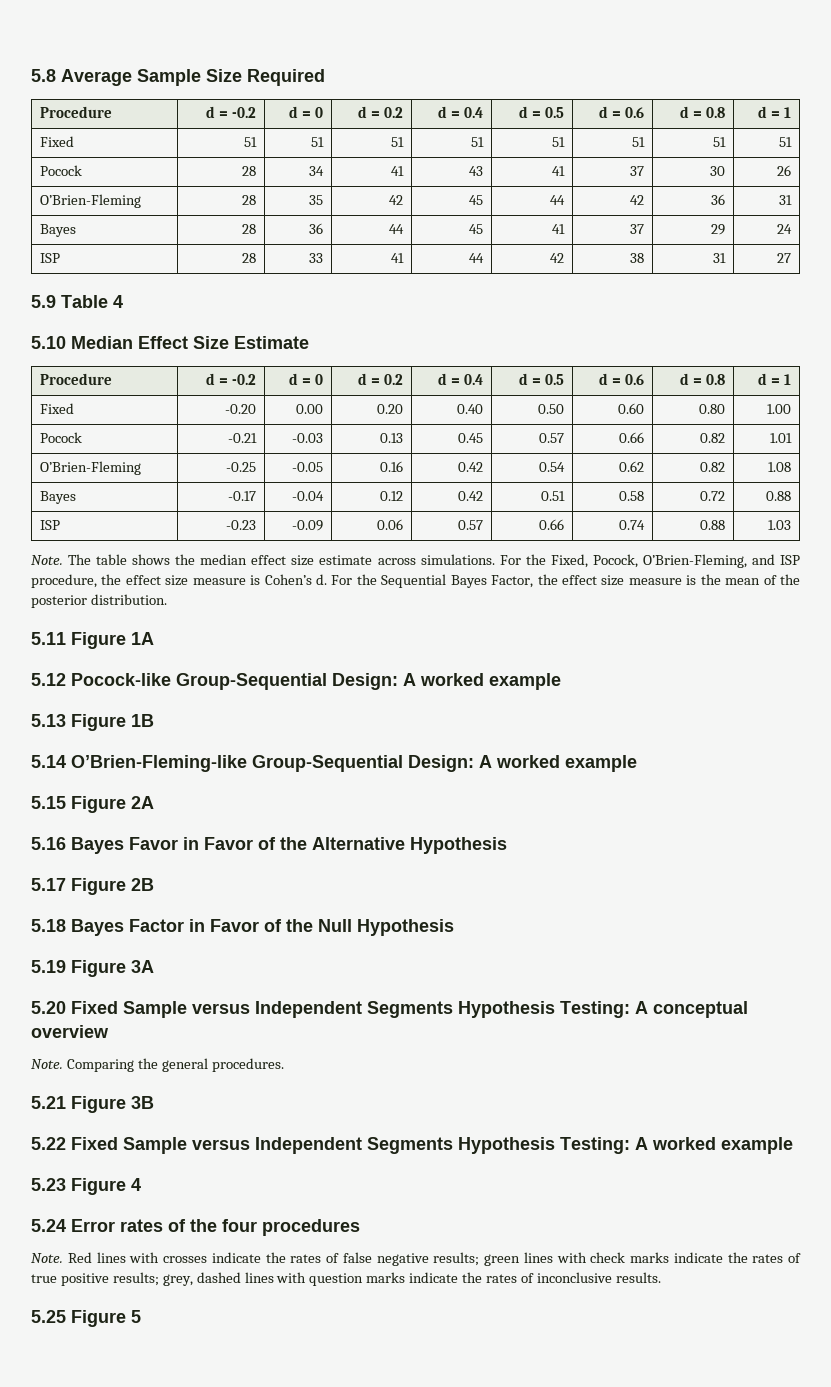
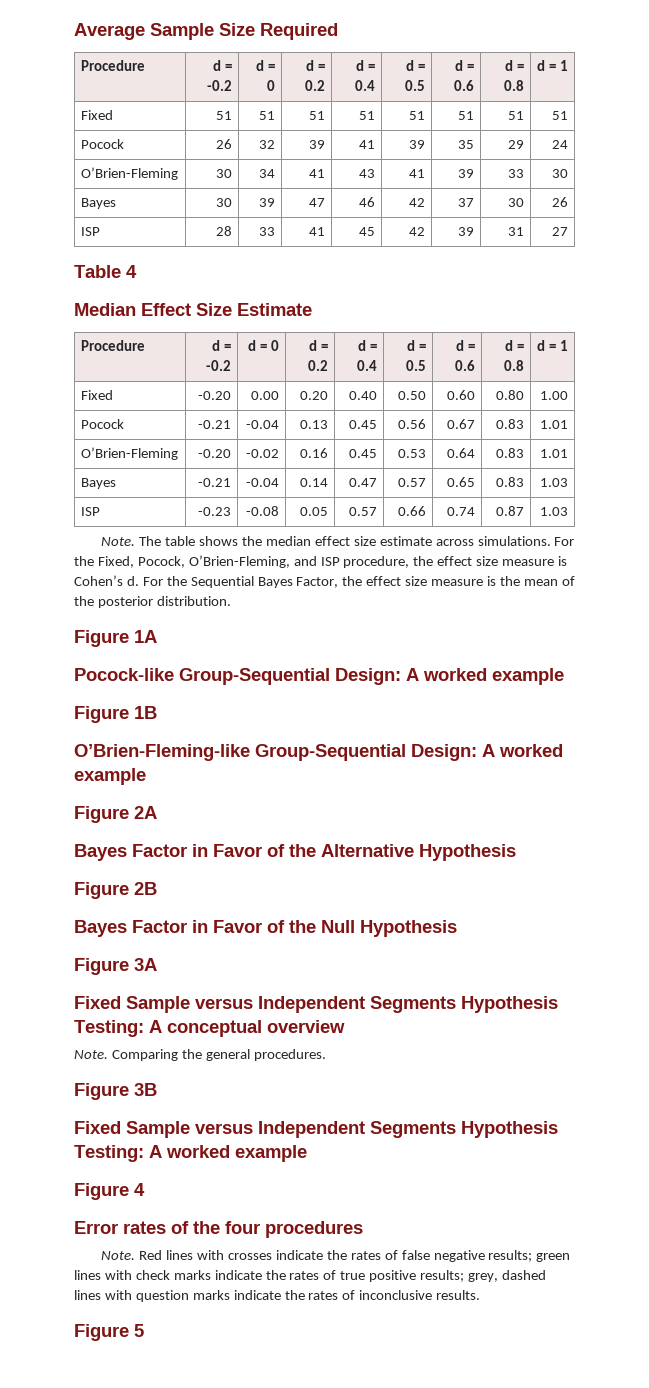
[31,69,56,82] 5.8 -> (74, 31) none
[242,166,257,176] [309,166,325,176] [391,166,405,176] [469,166,484,176] [552,166,566,176] [630,166,645,176] [710,166,726,176] [777,165,792,176] [39,194,141,208] [242,195,257,205] [309,195,324,205] [389,195,404,205] [469,195,484,205] [550,195,566,205] [630,195,645,205] [711,194,726,205] [779,195,793,205] [39,224,76,237] [242,224,257,234] [309,223,324,234] [389,224,405,234] [469,224,484,234] [552,224,566,234] [630,224,645,234] [711,224,726,235] [777,224,793,234] 28 | 34 | 41 | 43 | 41 | 37 | 30 | 26 // O’Brien-Fleming | 28 | 35 | 42 | 45 | 44 | 42 | 36 | 31 // Bayes | 28 | 36 | 44 | 45 | 41 | 37 | 29 | 24 -> [216,139,233,149] [259,140,276,149] [309,140,326,149] [359,140,376,149] [409,140,426,149] [458,140,475,149] [508,140,525,149] [552,140,569,149] [80,167,178,180] [216,169,233,178] [259,169,276,178] [309,169,326,178] [359,169,376,178] [409,169,426,178] [458,169,475,178] [508,169,525,178] [552,169,569,178] [80,198,116,209] [216,198,233,207] [259,198,276,207] [309,198,326,207] [359,197,376,207] [409,198,426,207] [458,198,475,207] [508,198,525,207] [552,197,569,207] 26 | 32 | 39 | 41 | 39 | 35 | 29 | 24 // O’Brien-Fleming | 30 | 34 | 41 | 43 | 41 | 39 | 33 | 30 // Bayes | 30 | 39 | 47 | 46 | 42 | 37 | 30 | 26
[469,253,485,263] [550,253,565,263] [630,253,645,263] 44 | 42 | 38 -> [359,227,376,236] [409,227,426,236] [458,227,475,236] 45 | 42 | 39
[31,295,56,308] 5.9 -> (569, 231) none
[31,336,66,349] 5.10 -> (137, 271) none
[292,433,324,443] -0.03 -> [246,420,280,429] -0.04
[539,433,565,443] [619,432,645,443] [700,433,726,443] 0.57 | 0.66 | 0.82 -> [398,419,427,429] [447,419,476,429] [496,419,525,429] 0.56 | 0.67 | 0.83
[226,462,257,472] [292,462,324,472] -0.25 | -0.05 -> [198,449,232,458] [246,449,280,458] -0.20 | -0.02
[458,462,484,472] [539,462,566,472] [619,461,645,472] [700,462,726,472] [768,462,792,472] [39,491,76,504] [228,491,257,501] [292,491,325,501] [380,491,404,501] [458,491,484,501] [541,491,566,501] [619,491,645,501] [700,491,726,501] [766,491,792,501] 0.42 | 0.54 | 0.62 | 0.82 | 1.08 // Bayes | -0.17 | -0.04 | 0.12 | 0.42 | 0.51 | 0.58 | 0.72 | 0.88 -> [349,449,378,458] [398,449,427,458] [447,448,476,458] [496,448,525,458] [540,449,569,458] [80,478,116,489] [198,478,232,487] [246,478,280,487] [300,478,329,487] [349,478,378,487] [398,478,427,487] [447,477,476,487] [496,477,525,487] [540,478,569,487] 0.45 | 0.53 | 0.64 | 0.83 | 1.01 // Bayes | -0.21 | -0.04 | 0.14 | 0.47 | 0.57 | 0.65 | 0.83 | 1.03
[292,520,324,531] [377,519,404,530] -0.09 | 0.06 -> [246,506,280,516] [300,507,329,516] -0.08 | 0.05
[700,520,726,530] 0.88 -> [496,506,525,516] 0.87
[31,632,66,645] 5.11 -> (231, 601) none
[31,673,66,686] 5.12 -> (157, 636) none
[31,714,66,727] 5.13 -> (564, 676) none
[31,755,66,768] 5.14 -> (157, 712) none
[31,796,66,809] 5.15 -> (146, 776) none
[31,837,178,854] 5.16 Bayes Favor -> [74,844,187,861] Bayes Factor
[31,878,66,891] 5.17 -> (516, 852) none
[31,919,66,932] 5.18 -> (157, 888) none
[31,960,66,973] 5.19 -> (457, 928) none
[31,1001,66,1014] 5.20 -> (157, 964) none
[31,1096,66,1109] 5.21 -> (326, 1055) none
[31,1137,66,1150] 5.22 -> (157, 1089) none
[31,1178,66,1191] 5.23 -> (307, 1153) none
[31,1219,66,1232] 5.24 -> (145, 1189) none
[31,1310,66,1323] 5.25 -> (481, 1295) none

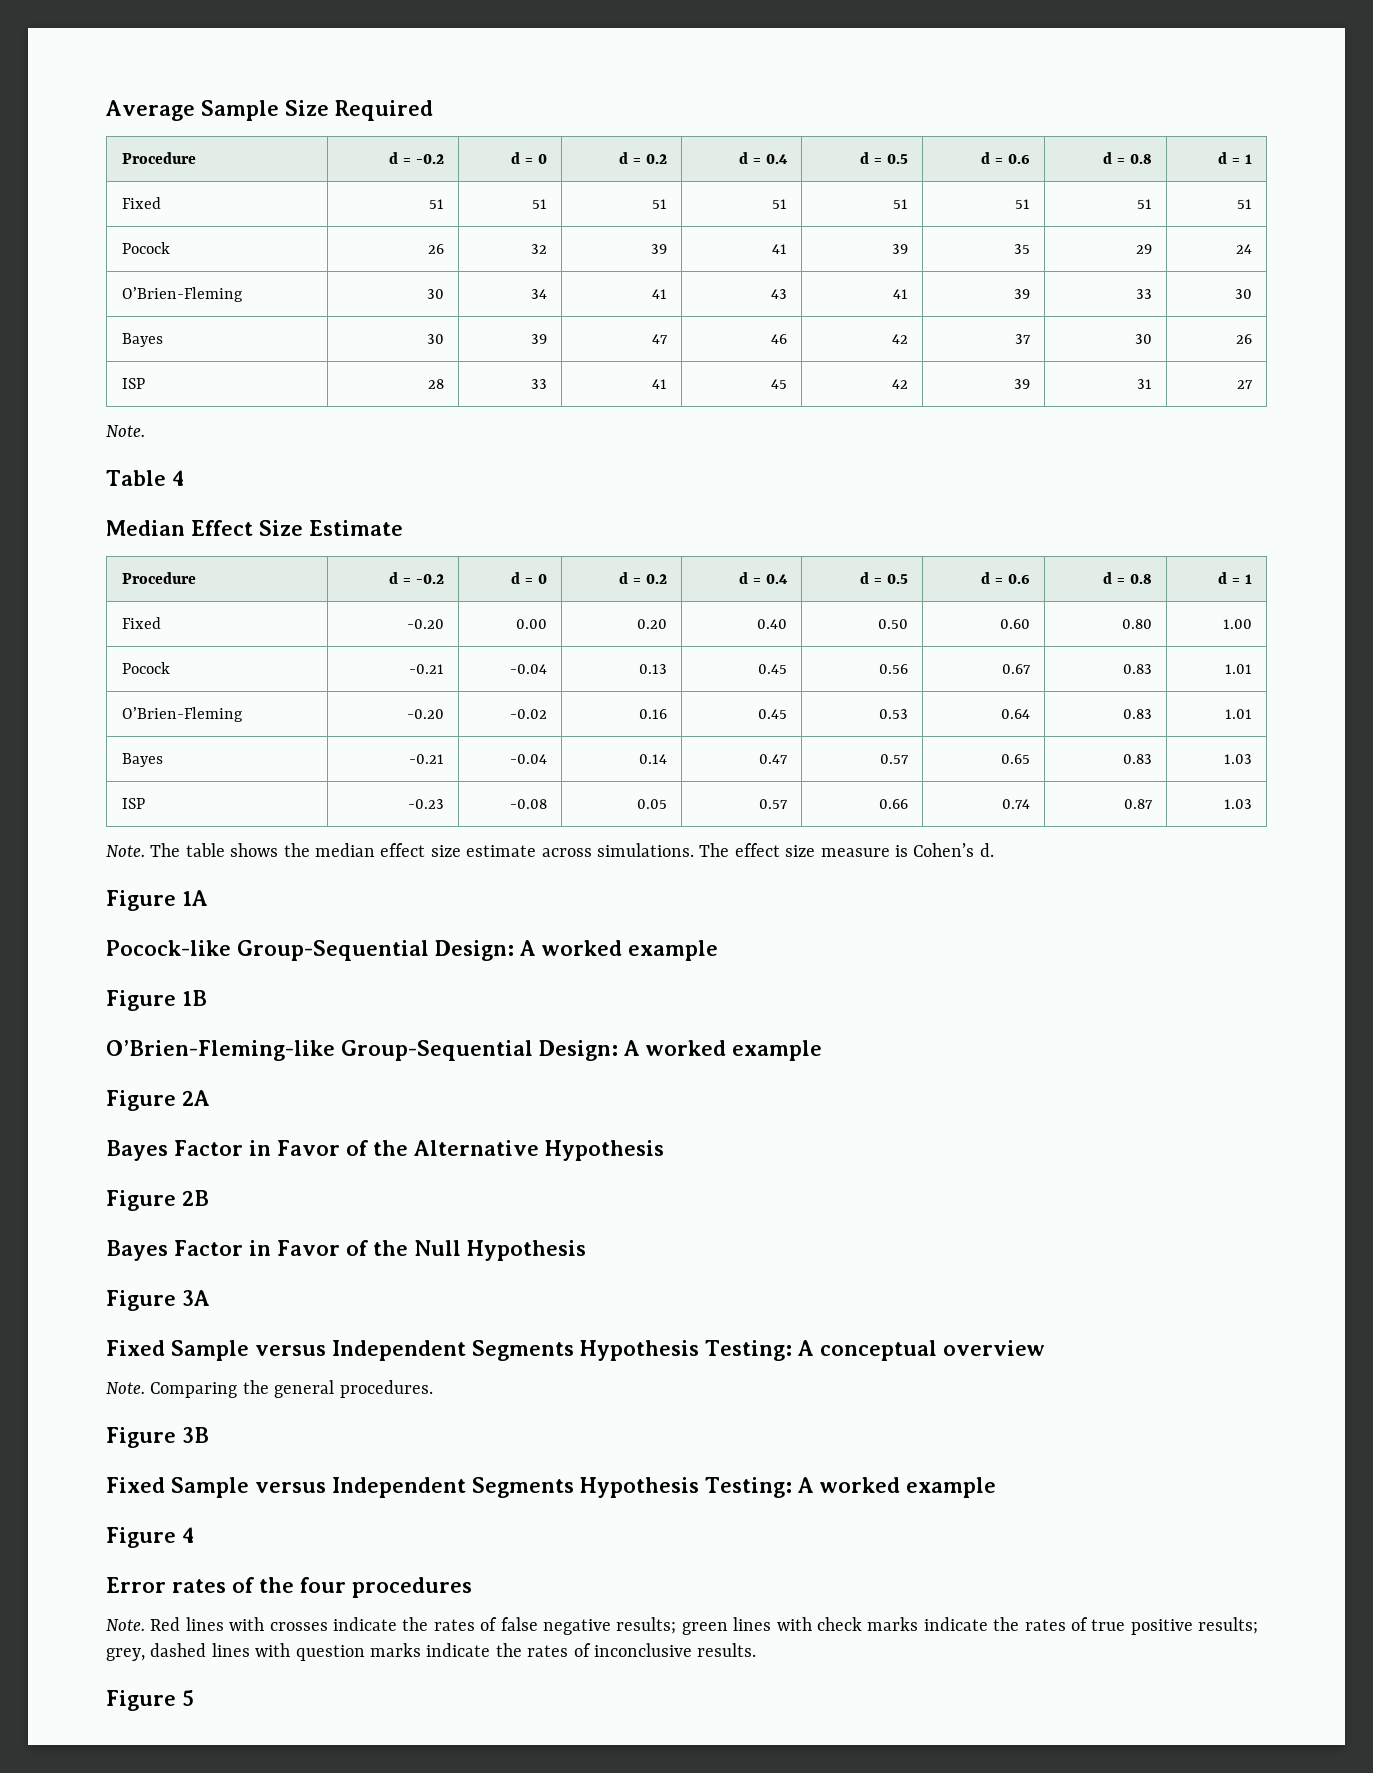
(569, 231) none -> [106,425,145,437] // Note.
[554,537,575,546] [74,555,434,568] For the Fixed, Pocock, O’Brien-Fleming, and ISP procedure, the -> [699,843,730,857] The
[142,576,575,588] [74,596,231,608] For the Sequential Bayes Factor, the effect size measure is the mean of the posterior distribution. -> (994, 850) none

